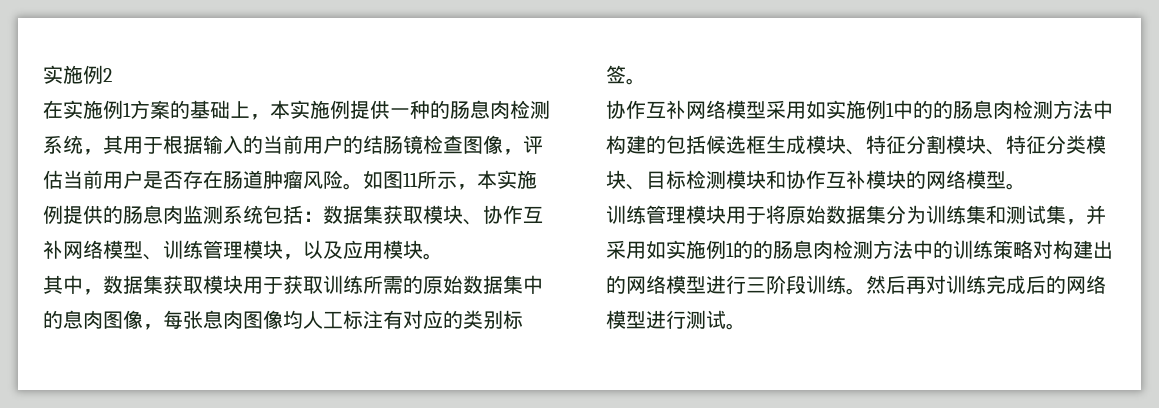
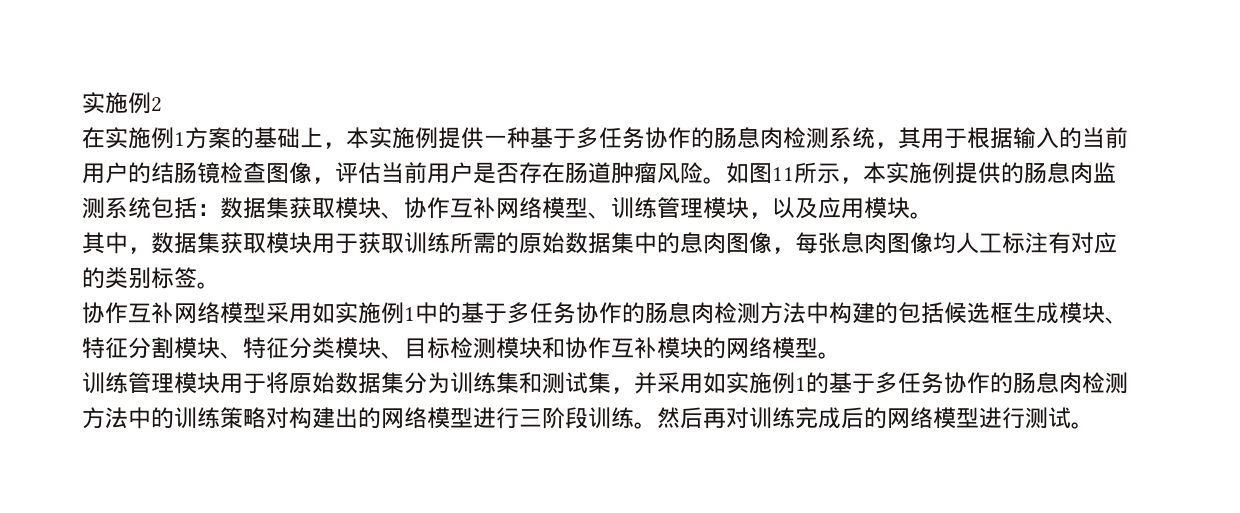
(430, 109) none -> [530,127,691,149] 基于多任务协作
(933, 109) none -> [461,302,622,324] 基于多任务协作
(753, 249) none -> [829,372,990,394] 基于多任务协作

